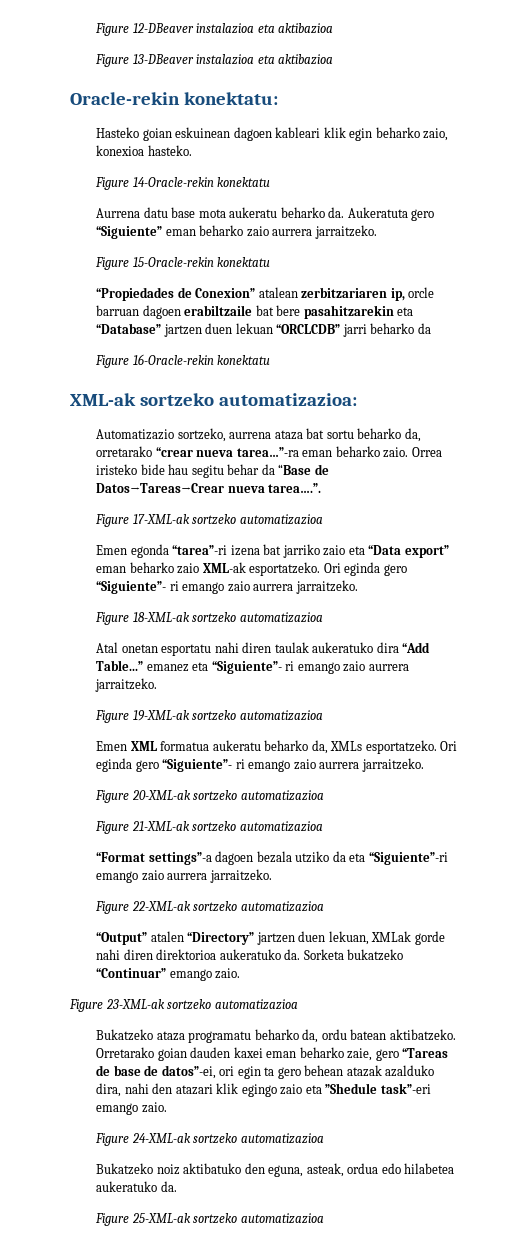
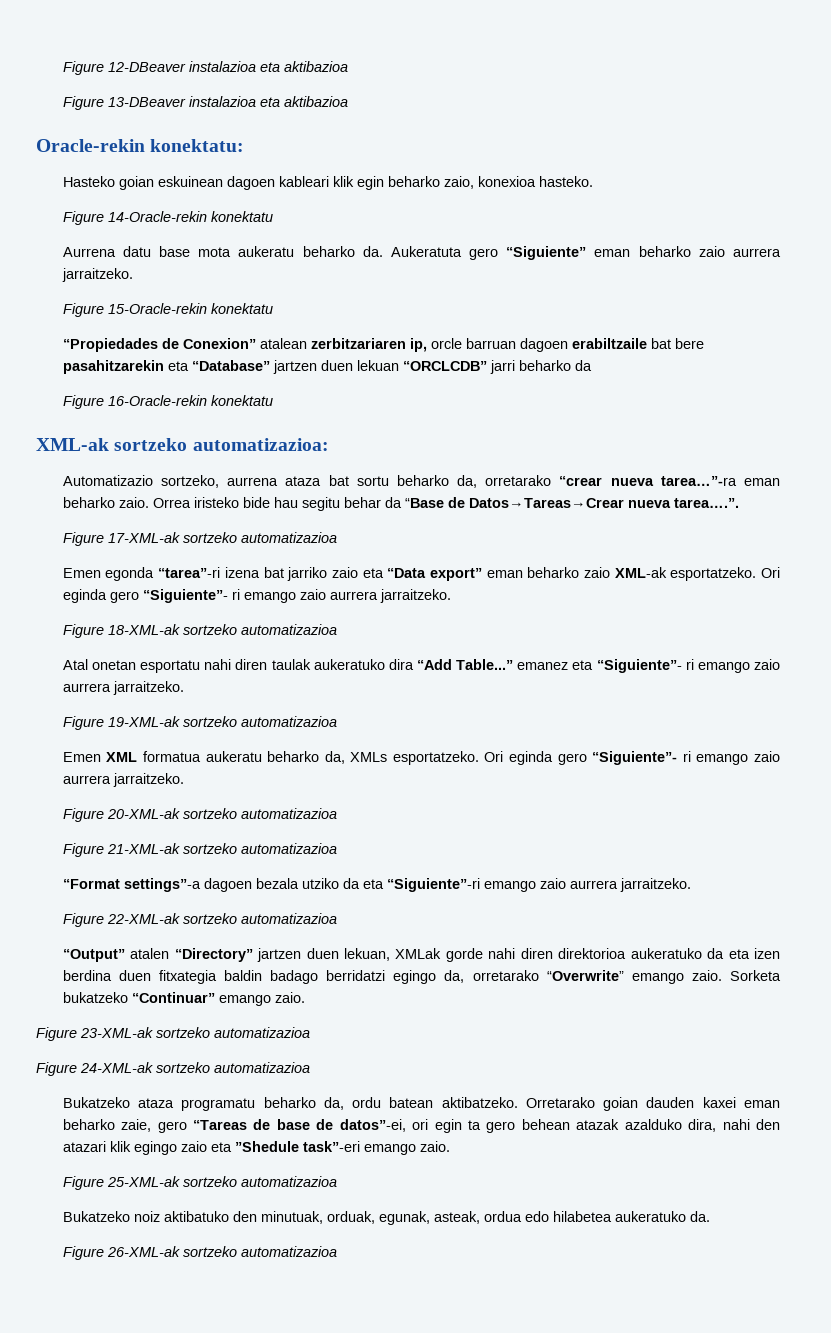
[284,949,301,960] da. -> [707,948,780,959] [62,970,722,984] da eta izen berdina duen fitxategia baldin badago berridatzi egingo da, orretarako “Overwrite” emango zaio.
(298, 1004) none -> [36,1062,310,1076] // Figure 24-XML-ak sortzeko automatizazioa
[131,1133,191,1143] 24-XML-ak -> [106,1176,180,1187] 25-XML-ak
[268,1165,304,1177] eguna, -> [260,1211,430,1225] minutuak, orduak, egunak,
[131,1213,191,1223] 25-XML-ak -> [106,1246,180,1257] 26-XML-ak

